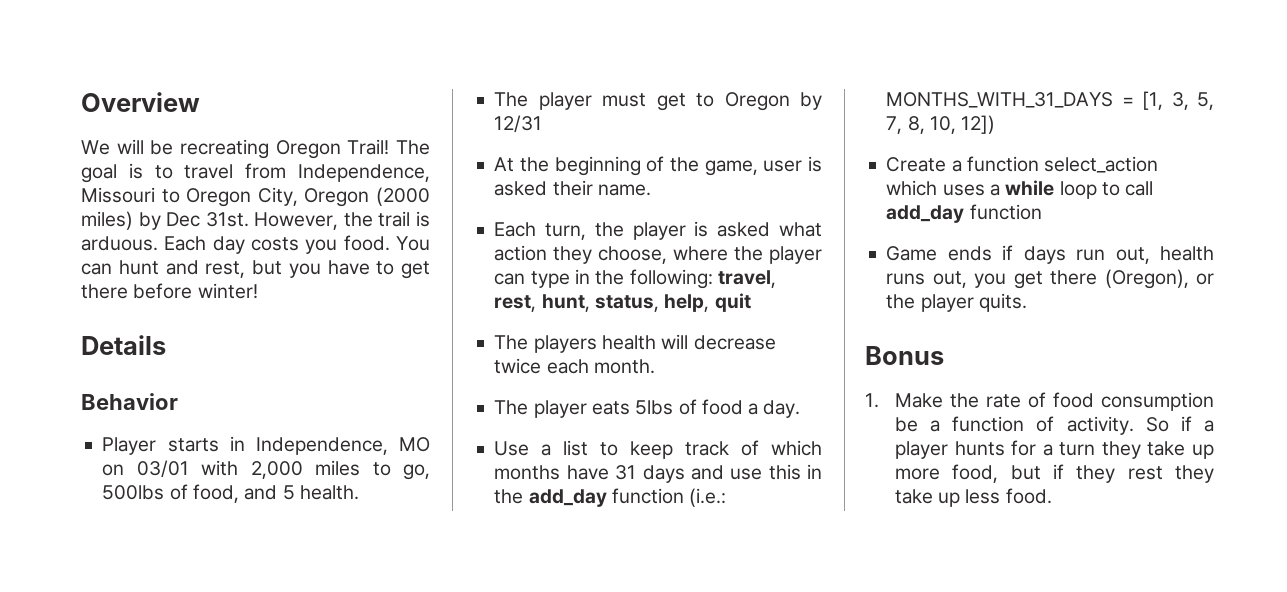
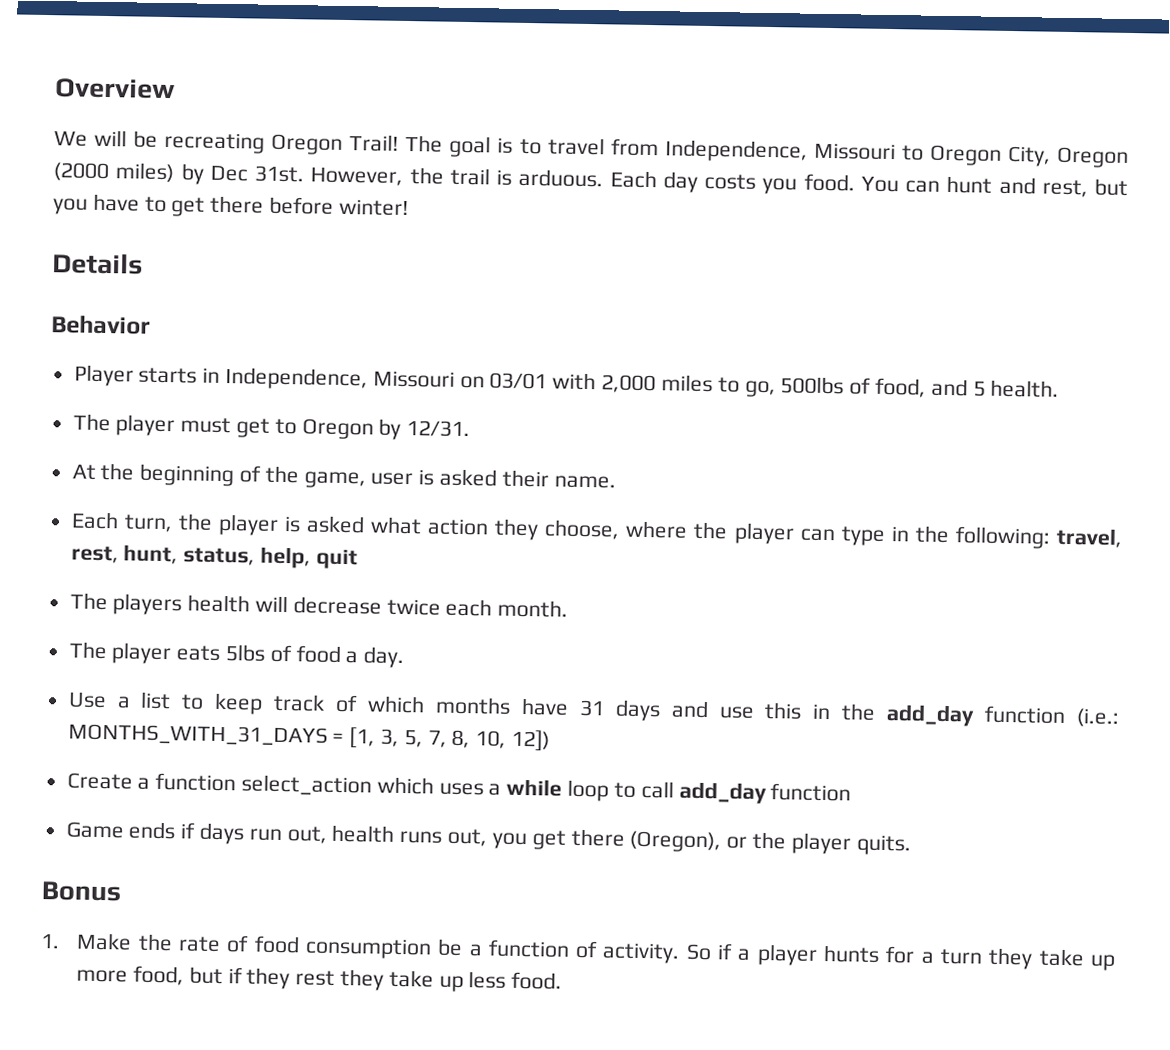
[399,437,430,452] MO -> [372,370,455,388] Missouri
[494,115,543,133] 12/31 -> [406,420,471,438] 12/31.

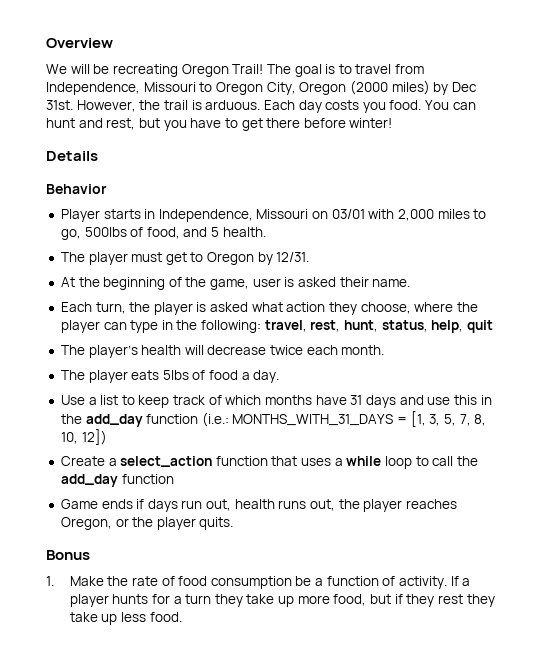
[112,593,183,616] players -> [88,345,138,358] player’s
[155,772,434,797] function select_action which -> [120,456,298,467] select_action function that
(674, 789) none -> [456,456,478,466] the
[491,828,722,853] you get there (Oregon), -> [338,499,457,512] [60,517,112,530] the player reaches Oregon,
[685,943,734,961] So if -> [450,576,459,586] If

